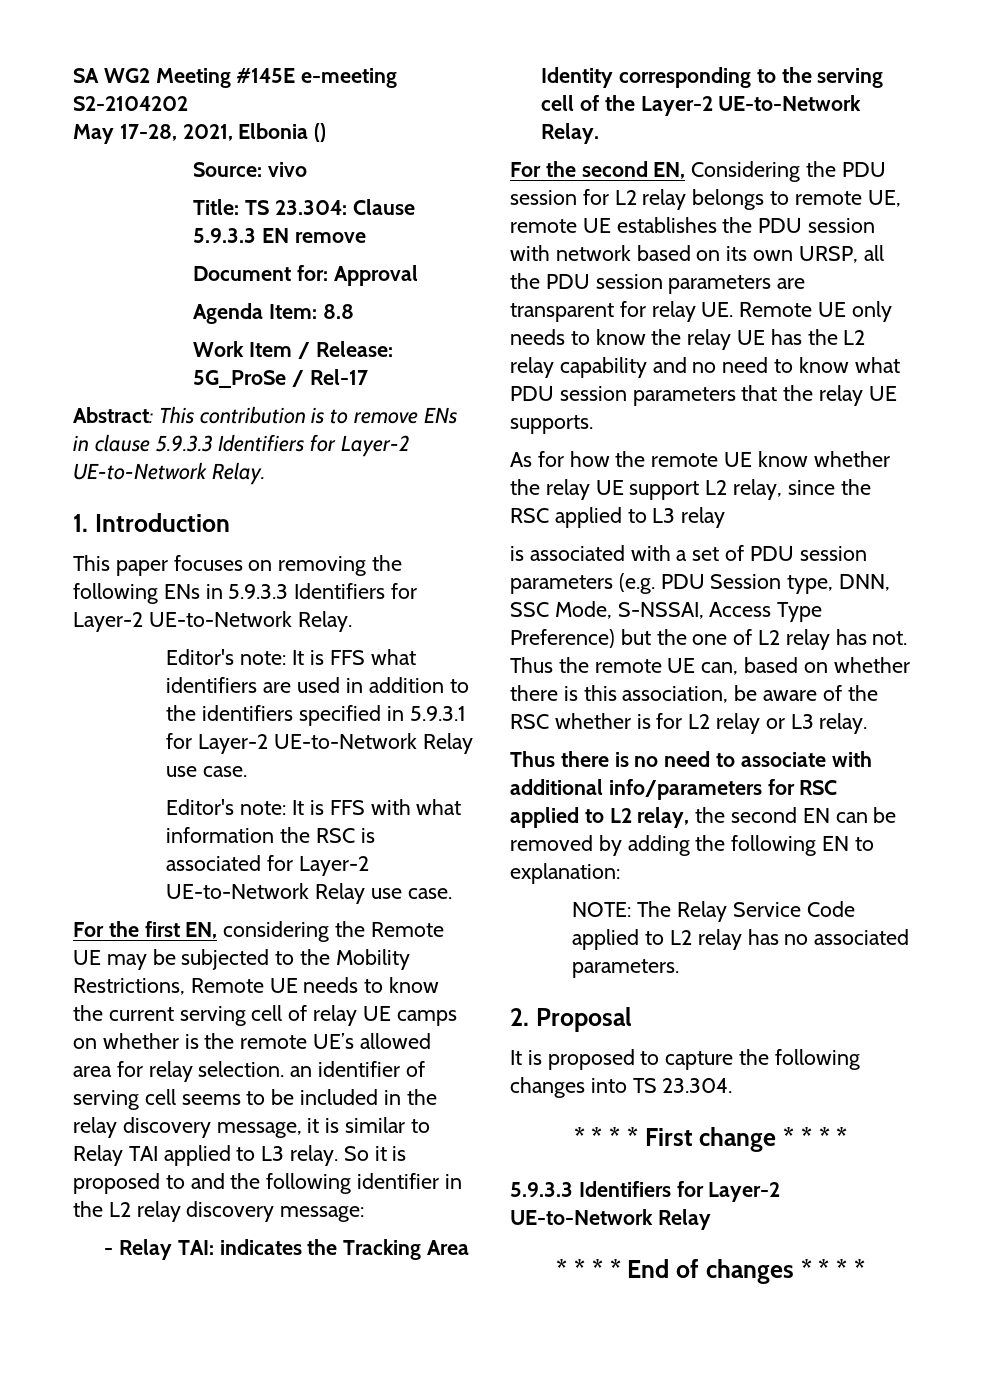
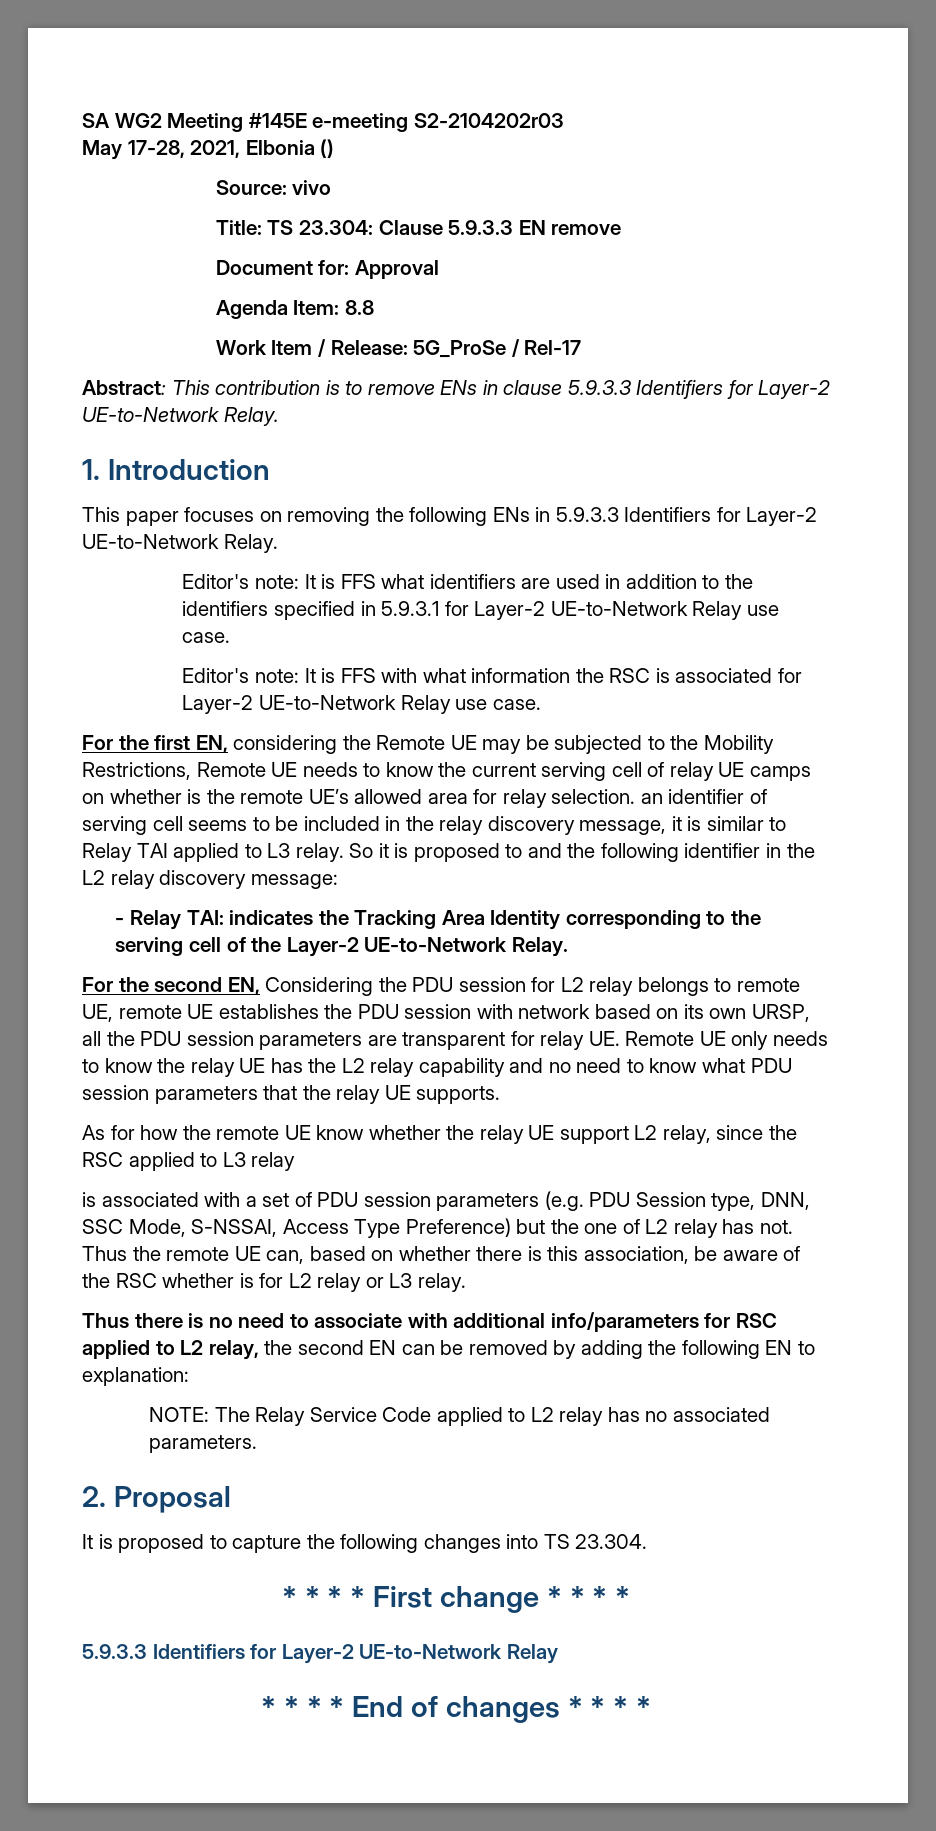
[73,96,188,111] S2-2104202 -> [413,113,564,128] S2-2104202r03

